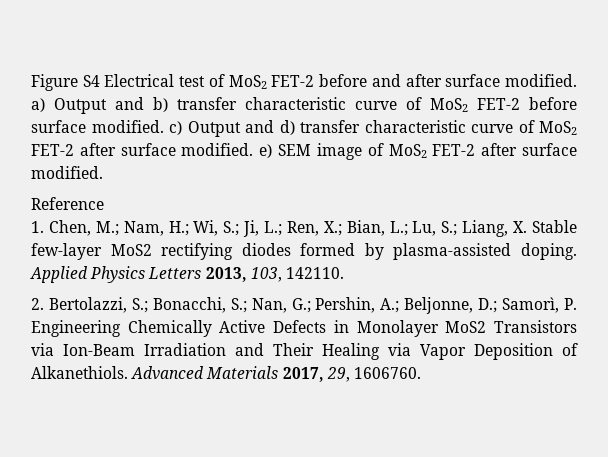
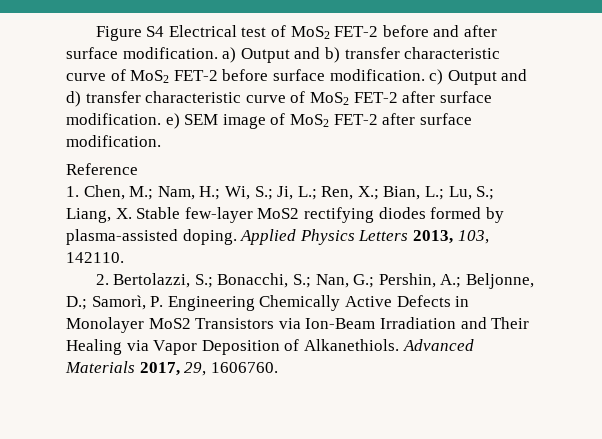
[505,74,577,87] modified. -> [122,47,218,59] modification.
[91,120,164,133] modified. -> [329,69,425,81] modification.
[181,143,254,156] modified. -> [66,113,161,125] modification.
[31,166,103,179] modified. -> [66,135,161,147] modification.

